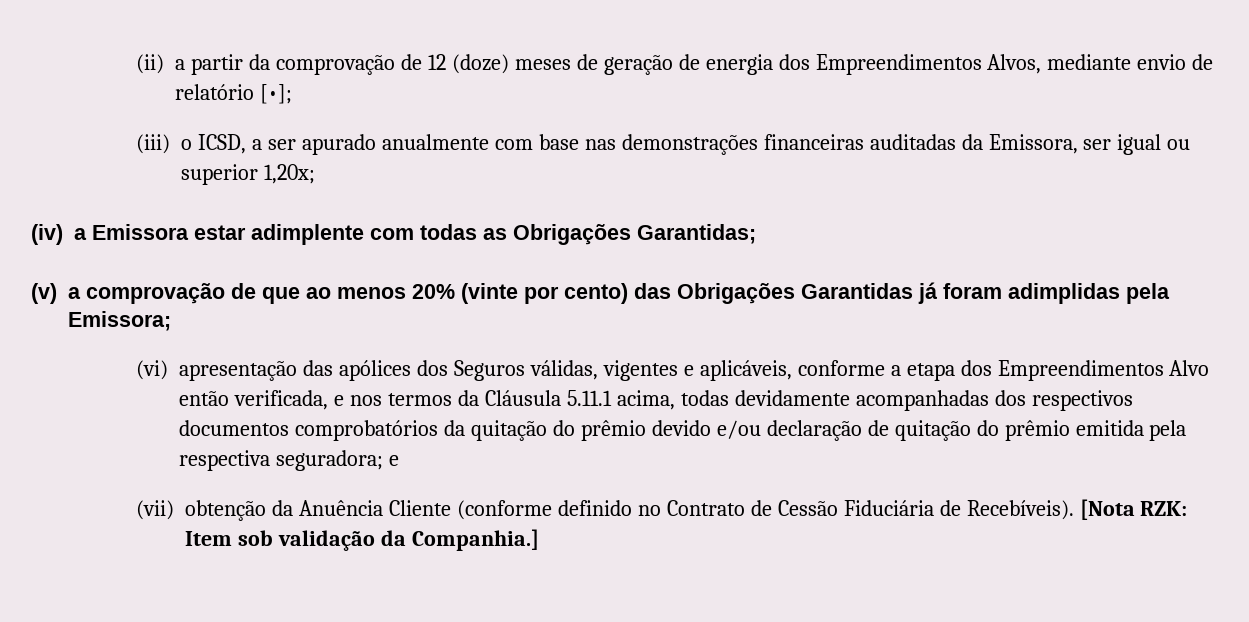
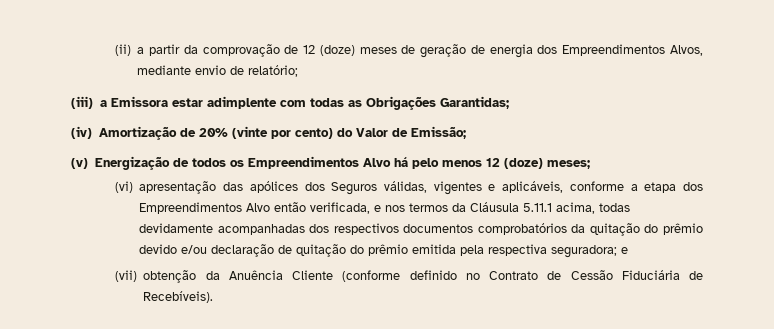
[175,84,293,104] [136,134,1191,155] [181,164,316,185] [31,224,63,245] relatório [•]; // (iii) o ICSD, a ser apurado anualmente com base nas demonstrações financeiras auditadas da Emissora, ser igual ou superior 1,20x; // (iv) -> [248,65,299,77] [71,96,93,109] relatório; // (iii)
[31,282,1170,304] [68,311,171,331] (v) a comprovação de que ao menos 20% (vinte por cento) das Obrigações Garantidas já foram adimplidas pela Emissora; -> [71,126,466,140] [71,156,590,170] (iv) Amortização de 20% (vinte por cento) do Valor de Emissão; // (v) Energização de todos os Empreendimentos Alvo há pelo menos 12 (doze) meses;
[1079,499,1188,520] [185,529,540,551] [Nota RZK: Item sob validação da Companhia.] -> (214, 297) none

